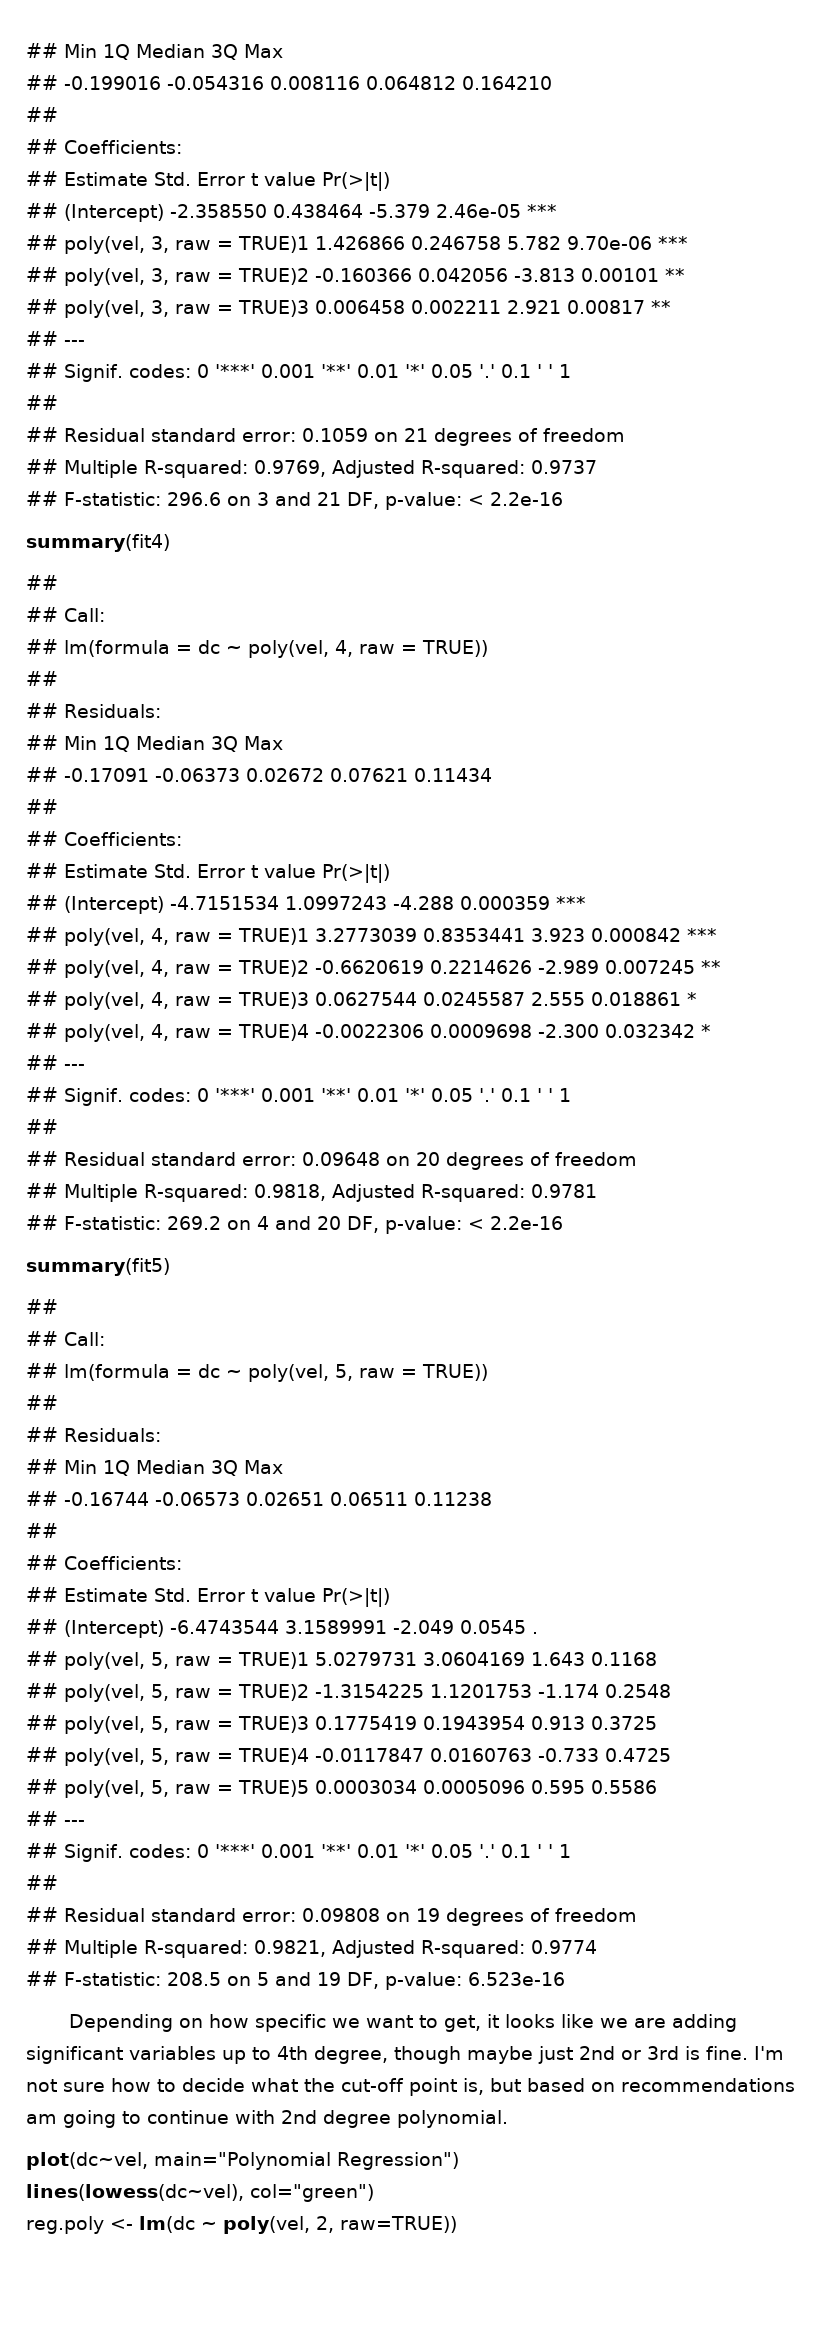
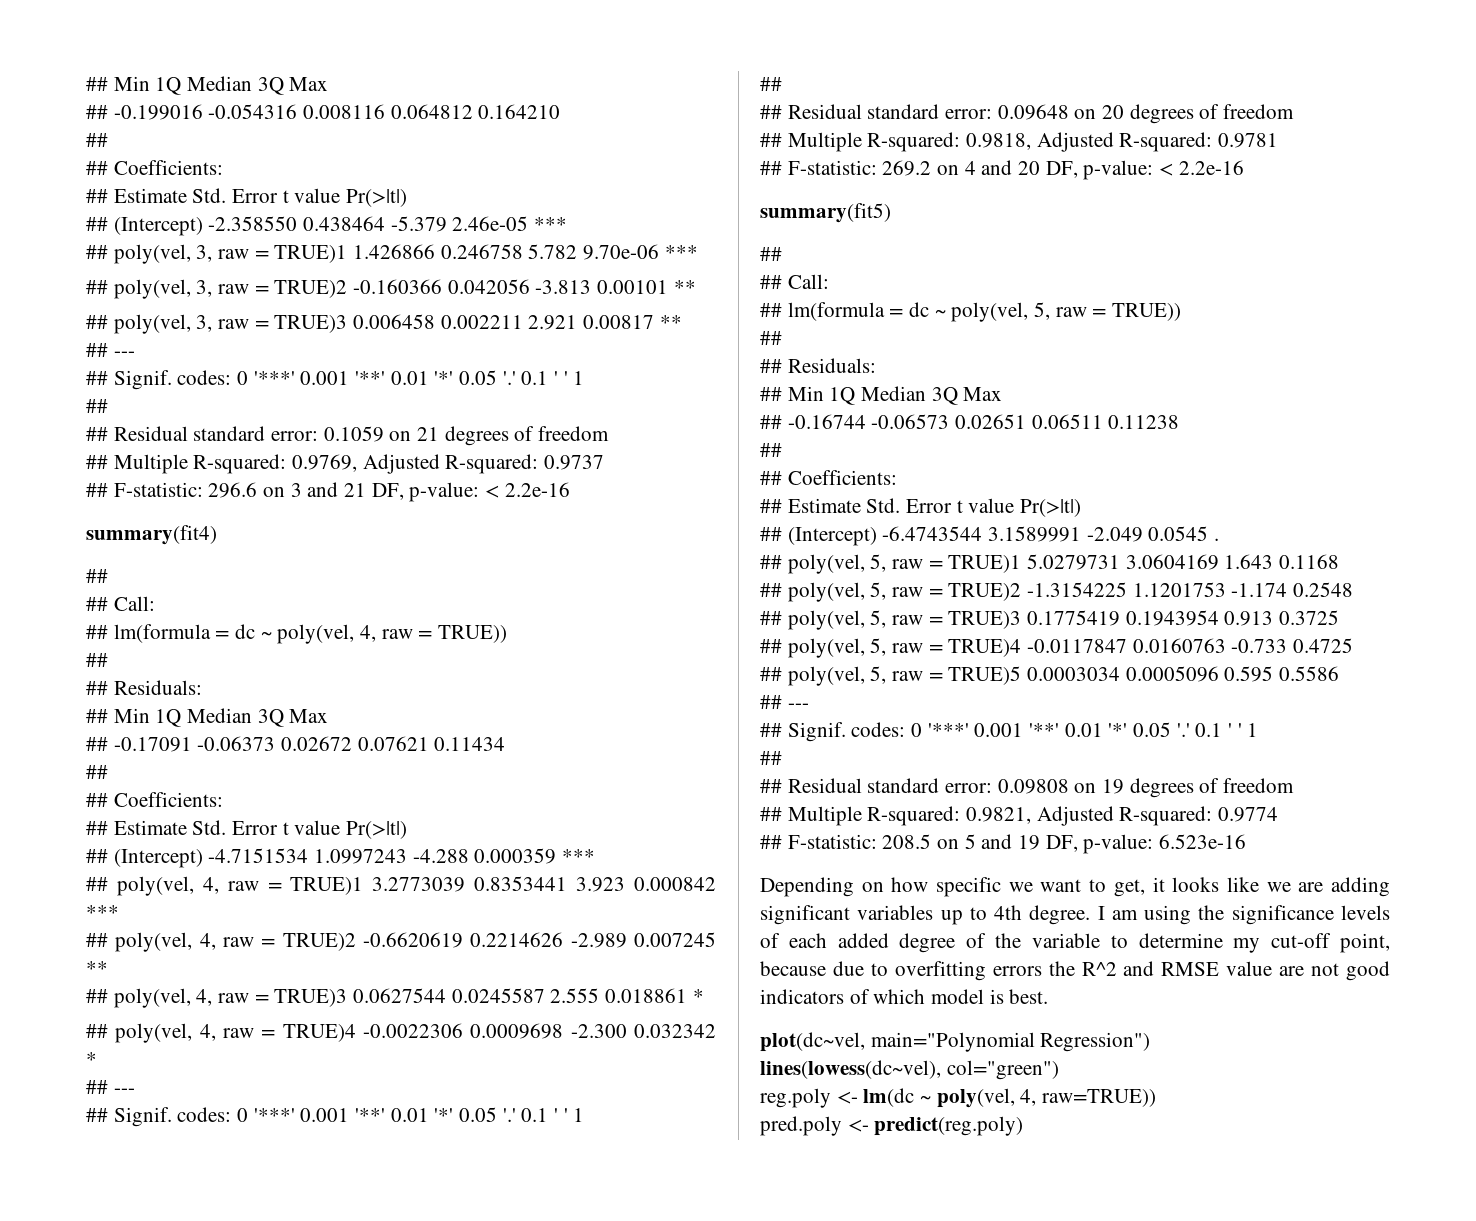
[314,2046,784,2064] [26,2078,795,2096] [26,2110,508,2128] degree, though maybe just 2nd or 3rd is fine. I'm not sure how to decide what the cut-off point is, but based on recommendations am going to continue with 2nd degree polynomial. -> [1029,905,1390,925] [760,933,1390,953] [760,961,1390,981] [760,989,1049,1004] degree. I am using the significance levels of each added degree of the variable to determine my cut-off point, because due to overfitting errors the R^2 and RMSE value are not good indicators of which model is best.
[316,2216,334,2233] 2, -> [1020,1089,1037,1106] 4,
(457, 2224) none -> [760,1116,1024,1136] // pred.poly <- predict(reg.poly)

